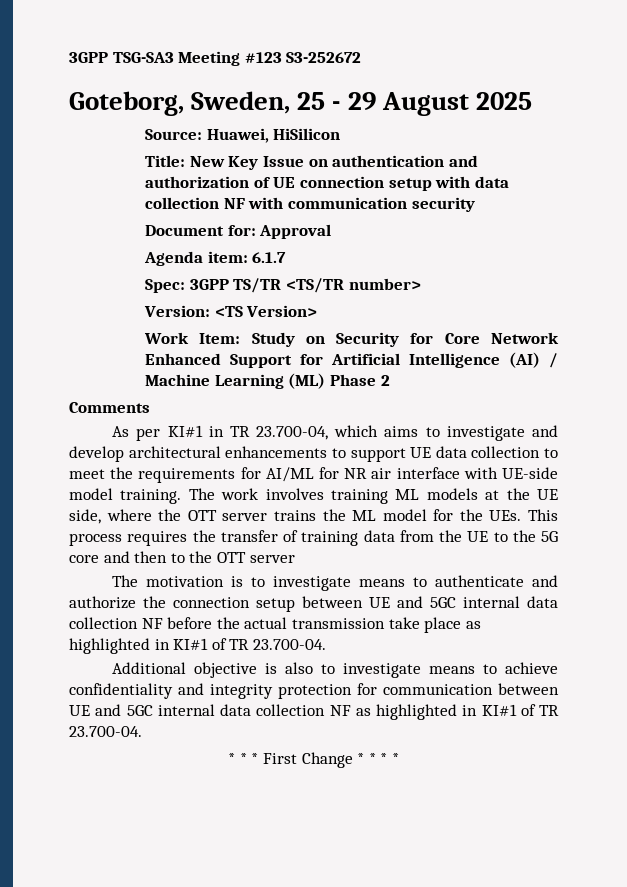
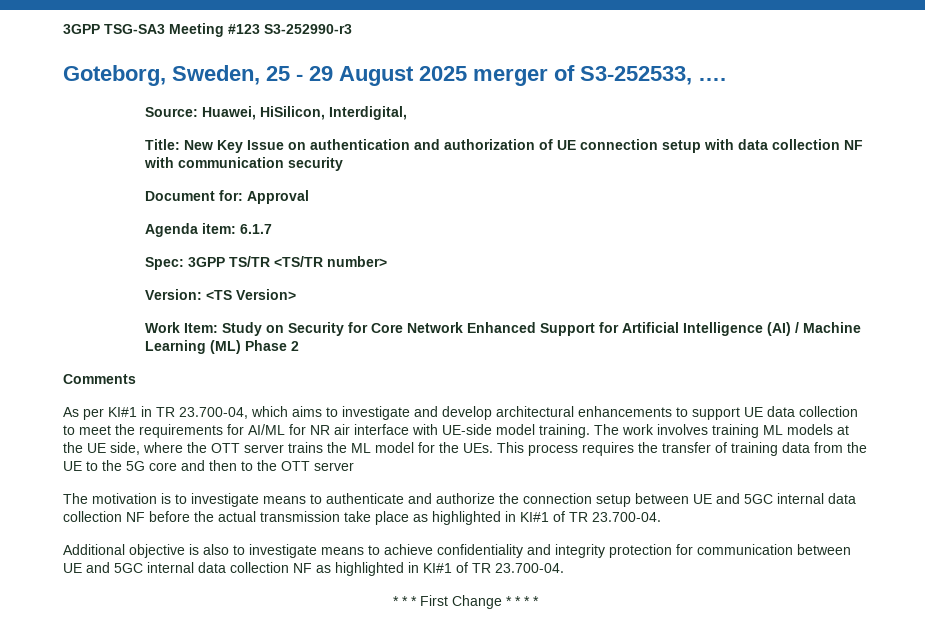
[286,52,362,63] S3-252672 -> [264,24,352,34] S3-252990-r3
(532, 101) none -> [473,65,726,86] merger of S3-252533, ….
[273,128,341,140] HiSilicon -> [260,106,408,120] HiSilicon, Interdigital,

